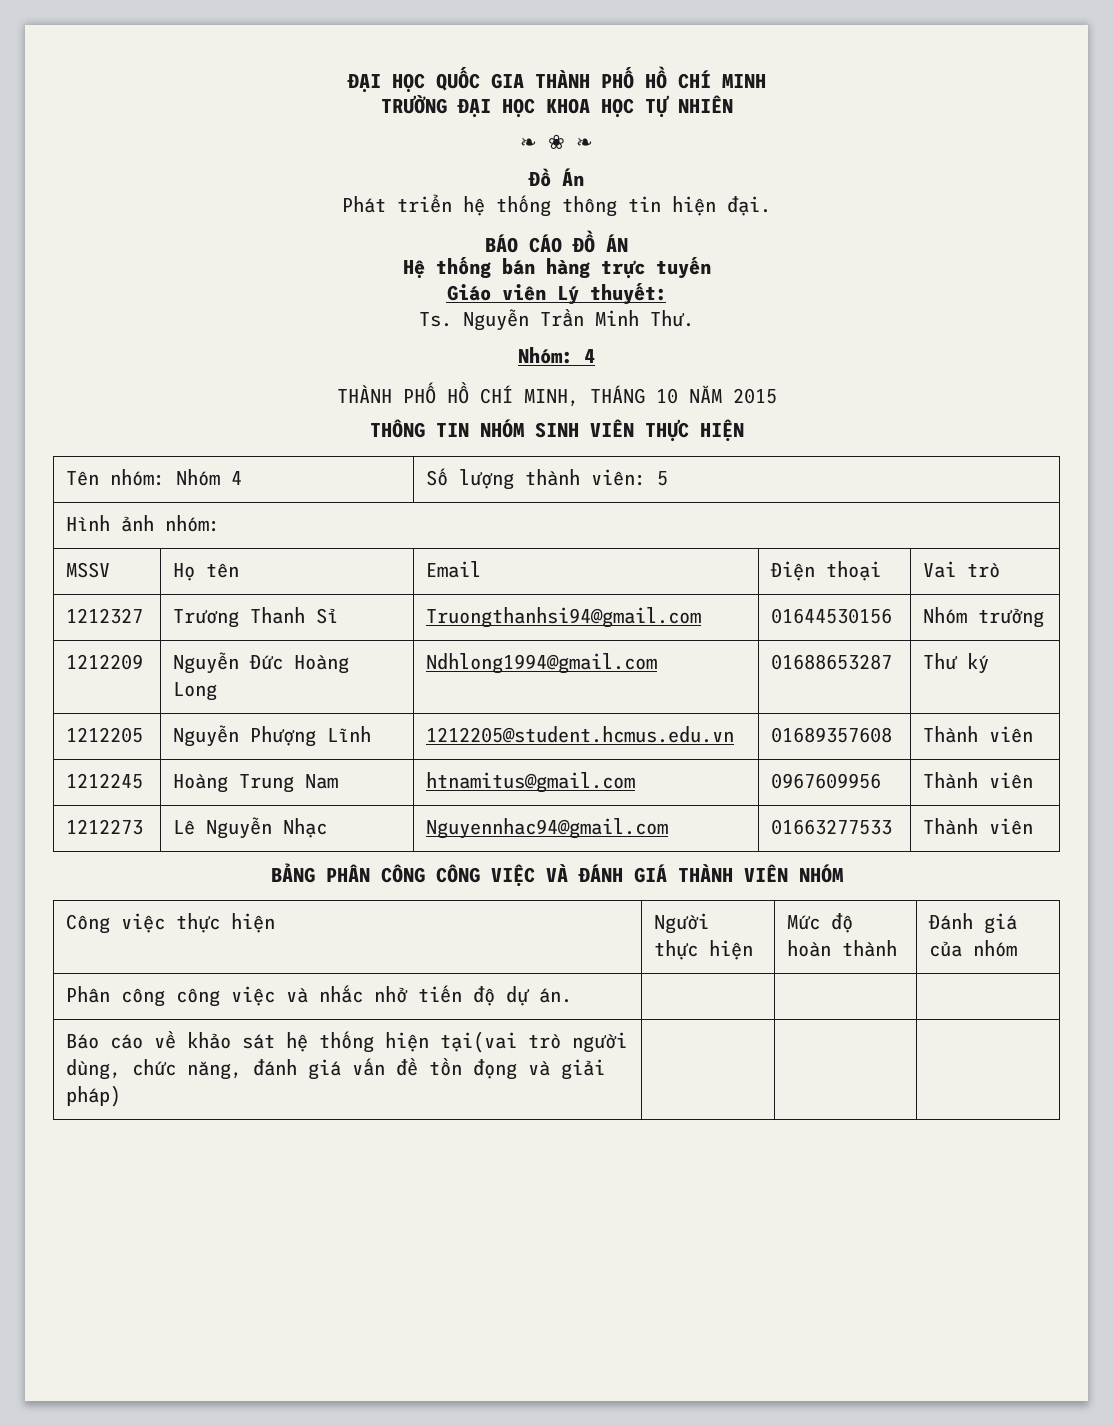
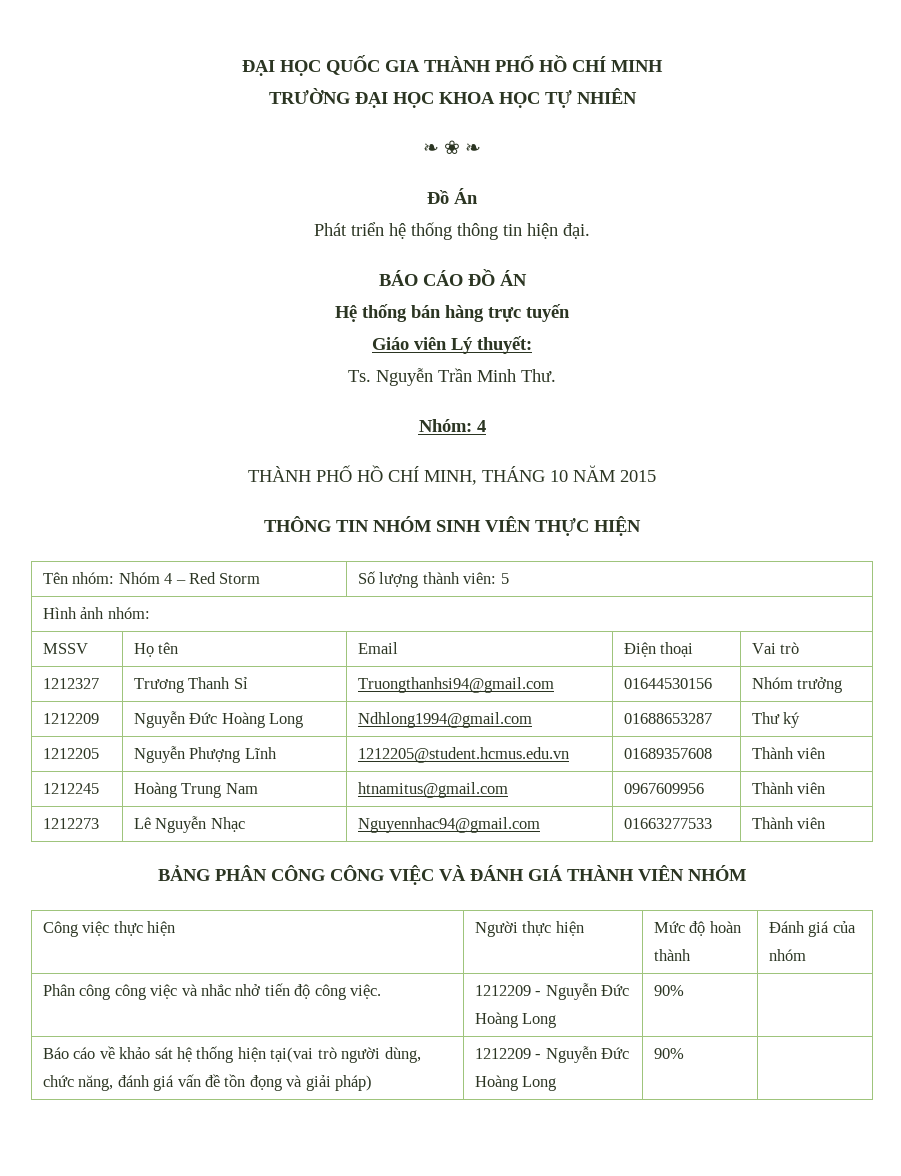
(243, 478) none -> [175,572,261,584] – Red Storm
[506,986,573,1006] dự án. | | -> [314,984,382,1000] [474,983,630,1000] [474,1012,557,1028] [653,985,684,996] công việc. | 1212209 - Nguyễn Đức Hoàng Long | 90%
(122, 1096) | -> [474,1046,630,1063] [474,1075,557,1091] [653,1048,684,1059] 1212209 - Nguyễn Đức Hoàng Long | 90%

